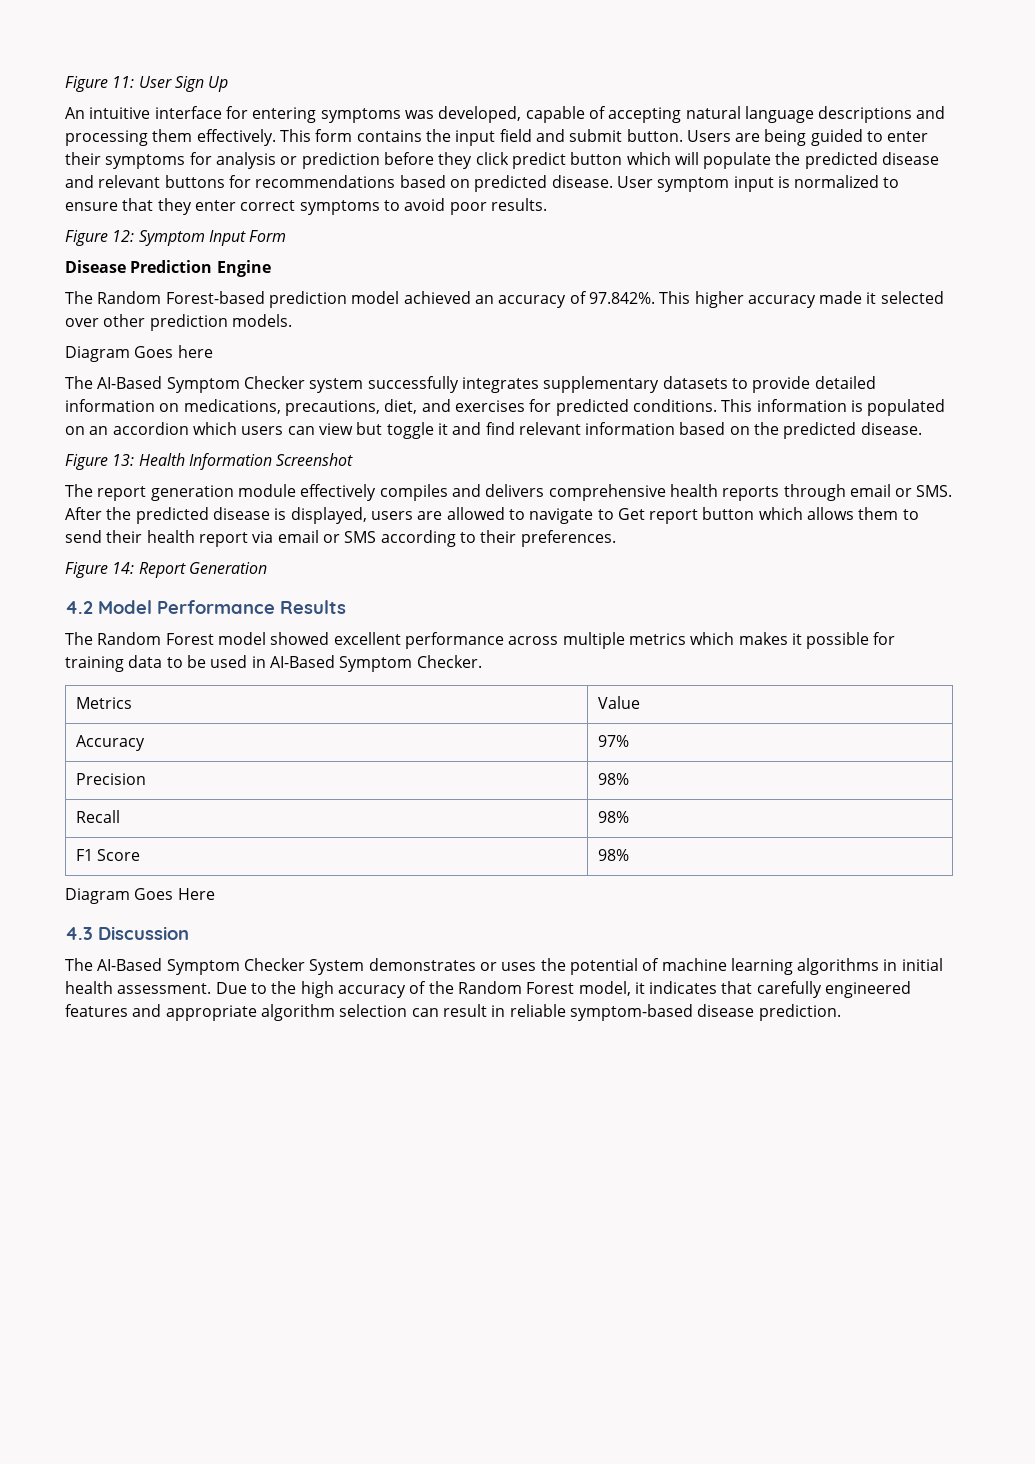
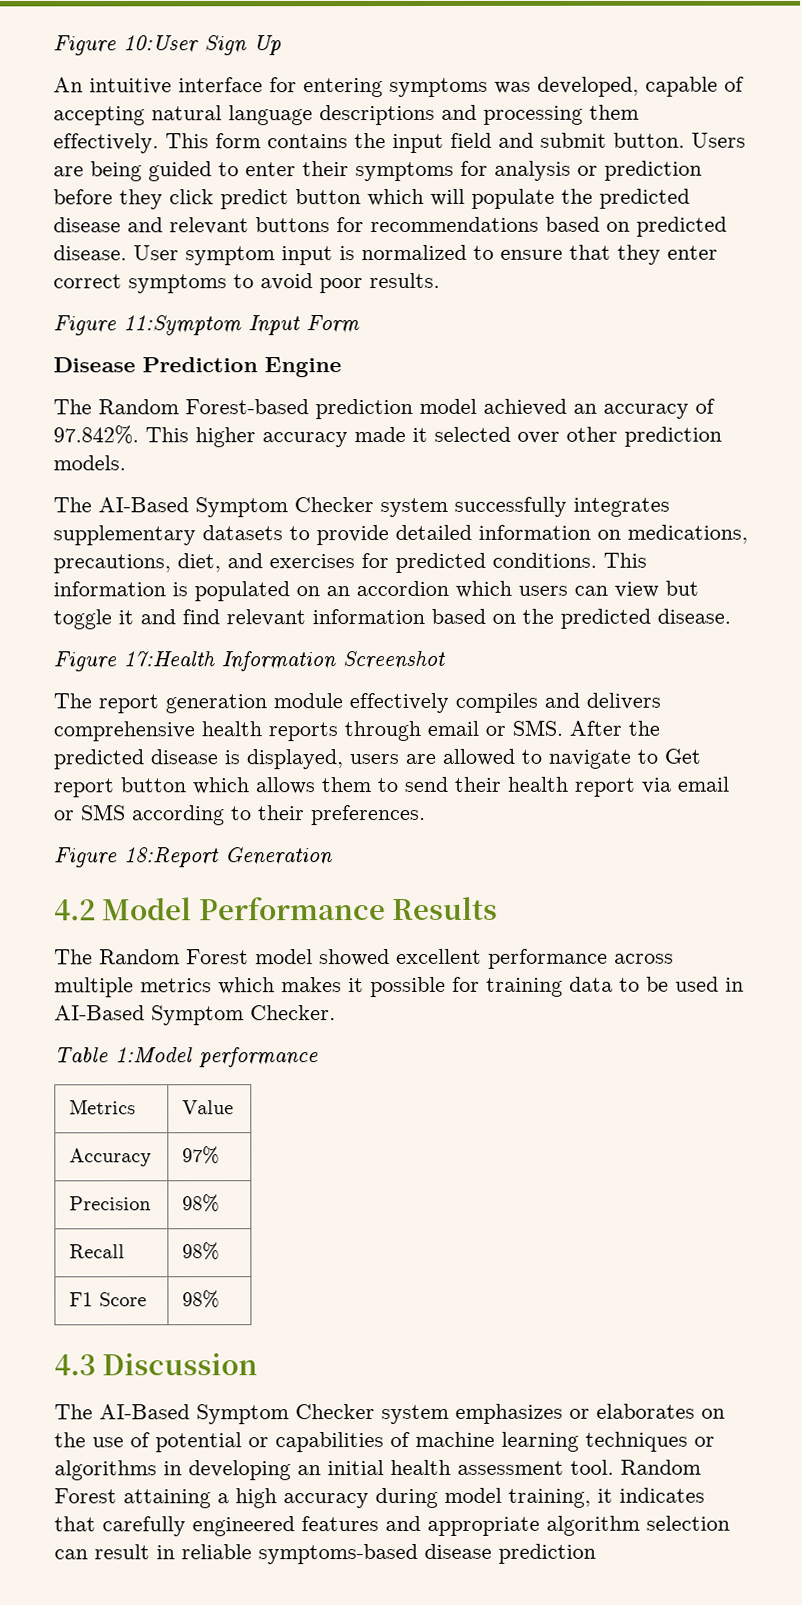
[65,76,172,92] Figure 11: User -> [53,35,199,56] Figure 10:User
[112,230,205,246] 12: Symptom -> [123,315,242,336] 11:Symptom
[65,345,213,362] // Diagram Goes here -> (126, 463) none
[112,453,185,466] 13: Health -> [123,651,215,668] 17:Health
[112,562,186,578] 14: Report -> [124,847,220,868] 18:Report
(482, 661) none -> [54,1047,319,1068] // Table 1:Model performance
[65,888,215,904] // Diagram Goes Here -> (221, 1299) none
[309,958,943,975] [65,981,631,998] System demonstrates or uses the potential of machine learning algorithms in initial health assessment. Due to the high accuracy of the Random Forest model, -> [381,1403,725,1425] [54,1431,715,1453] [54,1459,701,1481] [54,1487,591,1509] system emphasizes or elaborates on the use of potential or capabilities of machine learning techniques or algorithms in developing an initial health assessment tool. Random Forest attaining a high accuracy during model training,
[569,1004,841,1021] symptom-based disease prediction. -> [258,1543,596,1565] symptoms-based disease prediction

